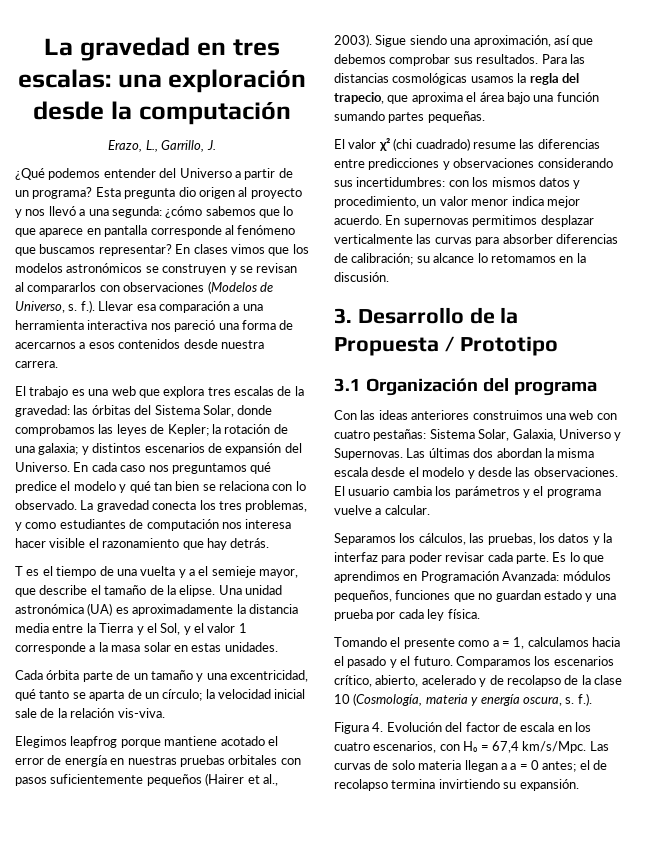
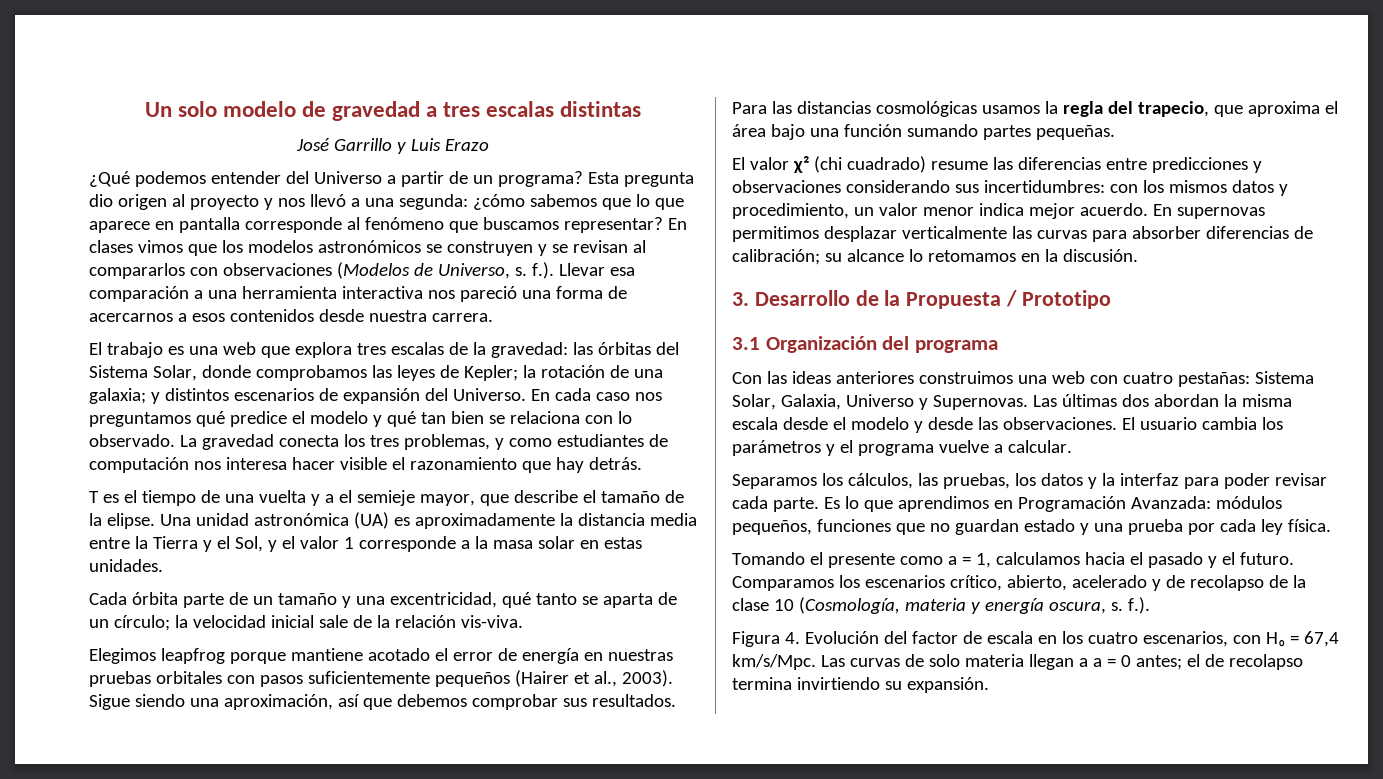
[44,37,280,61] [17,69,307,93] [33,101,291,125] [108,140,216,152] La gravedad en tres escalas: una exploración desde la computación // Erazo, L., Garrillo, J. -> [144,101,642,121] [296,138,489,154] Un solo modelo de gravedad a tres escalas distintas // José Garrillo y Luis Erazo

